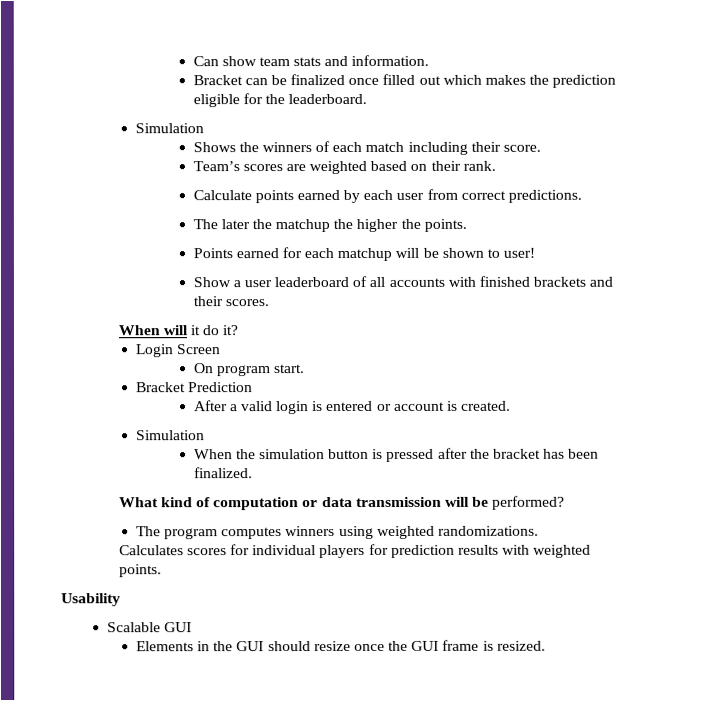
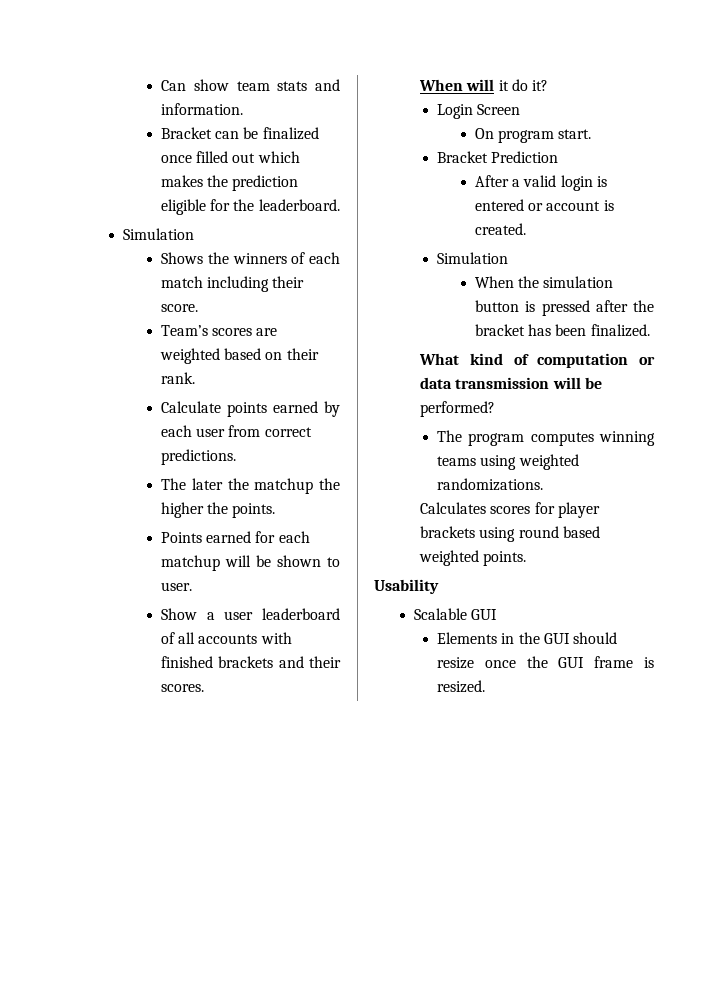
[503,247,536,258] user! -> [161,582,193,591] user.
[285,526,336,537] winners -> [599,431,655,446] [437,456,477,466] winning teams
[252,543,531,559] individual players for prediction results with -> [557,502,600,518] [420,526,600,542] player brackets using round based

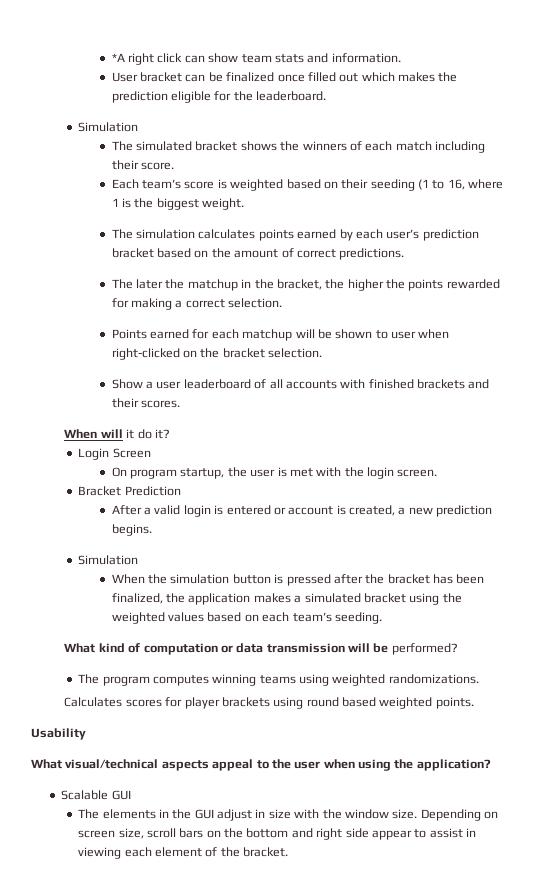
[161,80,187,91] Can -> [111,53,205,65] *A right click can
[161,127,213,139] Bracket -> [111,72,183,82] User bracket
[161,252,204,264] Shows -> [111,141,277,151] The simulated bracket shows
[161,325,278,336] [160,348,319,364] [161,372,196,384] [161,401,340,417] [161,425,261,437] Team’s scores are weighted based on their rank. // Calculate points earned by each user from -> [111,179,504,191] [111,198,245,210] [111,229,479,241] [111,248,294,258] Each team’s score is weighted based on their seeding (1 to 16, where 1 is the biggest weight. // The simulation calculates points earned by each user’s prediction bracket based on the amount of
[318,478,340,490] [161,502,276,518] the higher the points. -> [241,279,500,291] [111,298,283,310] in the bracket, the higher the points rewarded for making a correct selection.
[161,582,193,591] user. -> [391,329,450,339] [111,348,323,360] user when right-clicked on the bracket selection.
[558,129,592,139] start. -> [180,467,438,479] startup, the user is met with the login screen.
[475,223,527,235] created. -> [349,505,493,517] [111,524,152,536] created, a new prediction begins.
[590,324,650,337] finalized. -> [111,593,462,605] [111,612,382,624] finalized, the application makes a simulated bracket using the weighted values based on each team’s seeding.
(439, 586) none -> [31,759,491,771] // What visual/technical aspects appeal to the user when using the application?
[437,632,498,644] Elements -> [78,809,156,819] The elements
[572,632,617,644] [437,656,654,669] [437,680,486,693] should resize once the GUI frame is resized. -> [217,809,499,821] [78,828,477,840] [78,847,289,859] adjust in size with the window size. Depending on screen size, scroll bars on the bottom and right side appear to assist in viewing each element of the bracket.

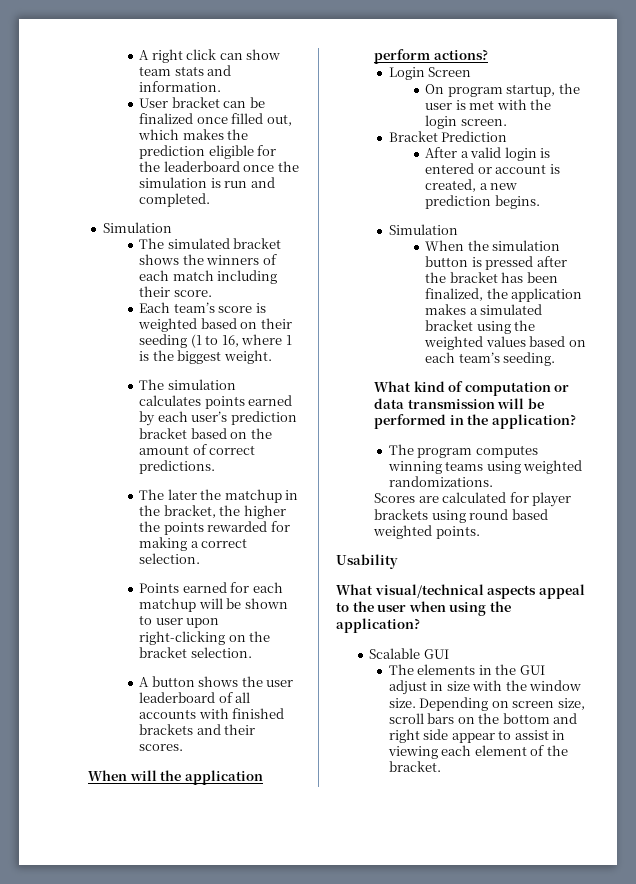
[111,53,125,62] *A -> [139,50,150,60] A
[339,73,359,82] out -> [266,114,292,126] out,
[256,91,327,101] leaderboard. -> [163,161,299,172] [139,177,275,188] [139,193,211,207] leaderboard once the simulation is run and completed.
[418,329,450,339] [111,348,180,360] when right-clicked -> [186,618,220,628] [139,631,226,645] upon right-clicking
[111,379,154,389] Show a -> [139,676,263,687] A button shows the
[126,429,170,439] it do it? -> [160,770,263,785] [374,49,488,64] the application perform actions?
[391,643,458,655] performed? -> [374,414,576,429] performed in the application?
[64,697,162,707] Calculates scores -> [374,492,507,503] Scores are calculated

